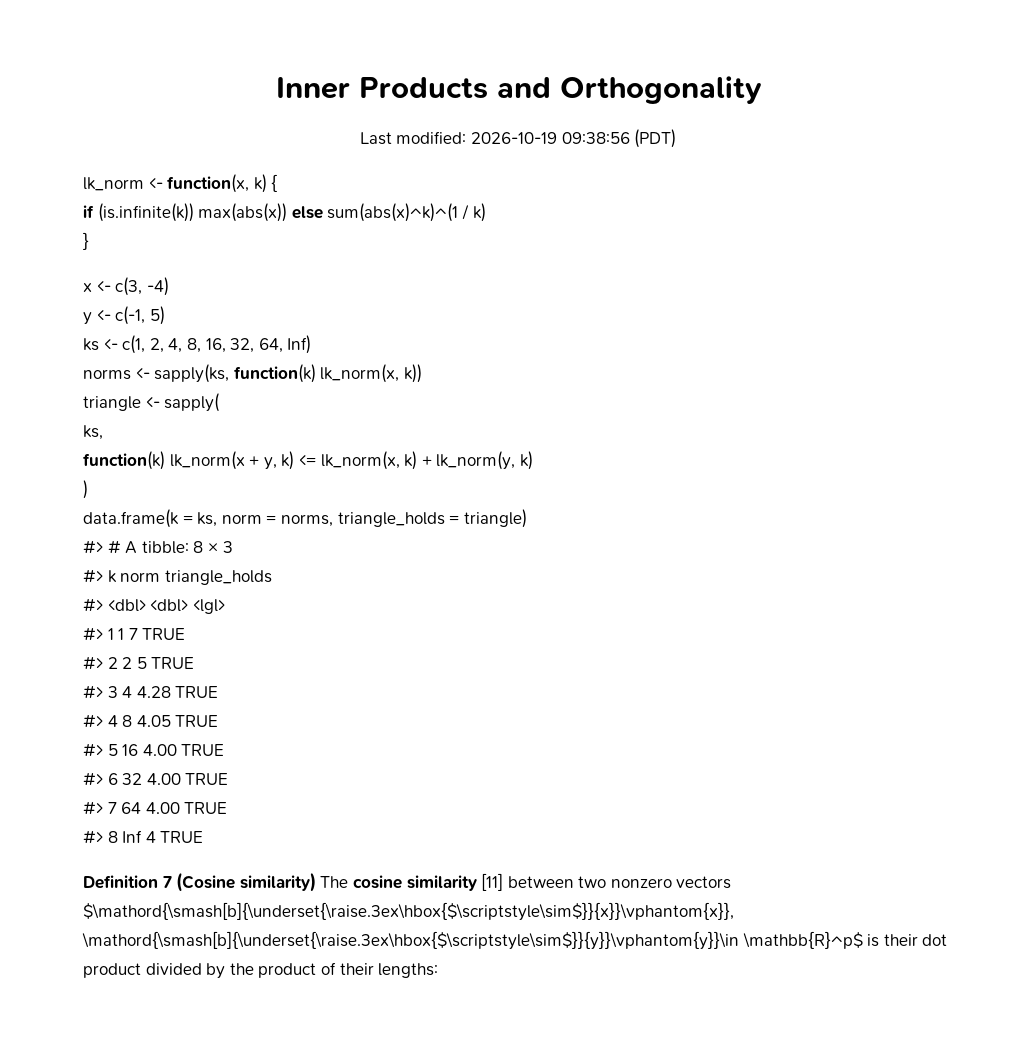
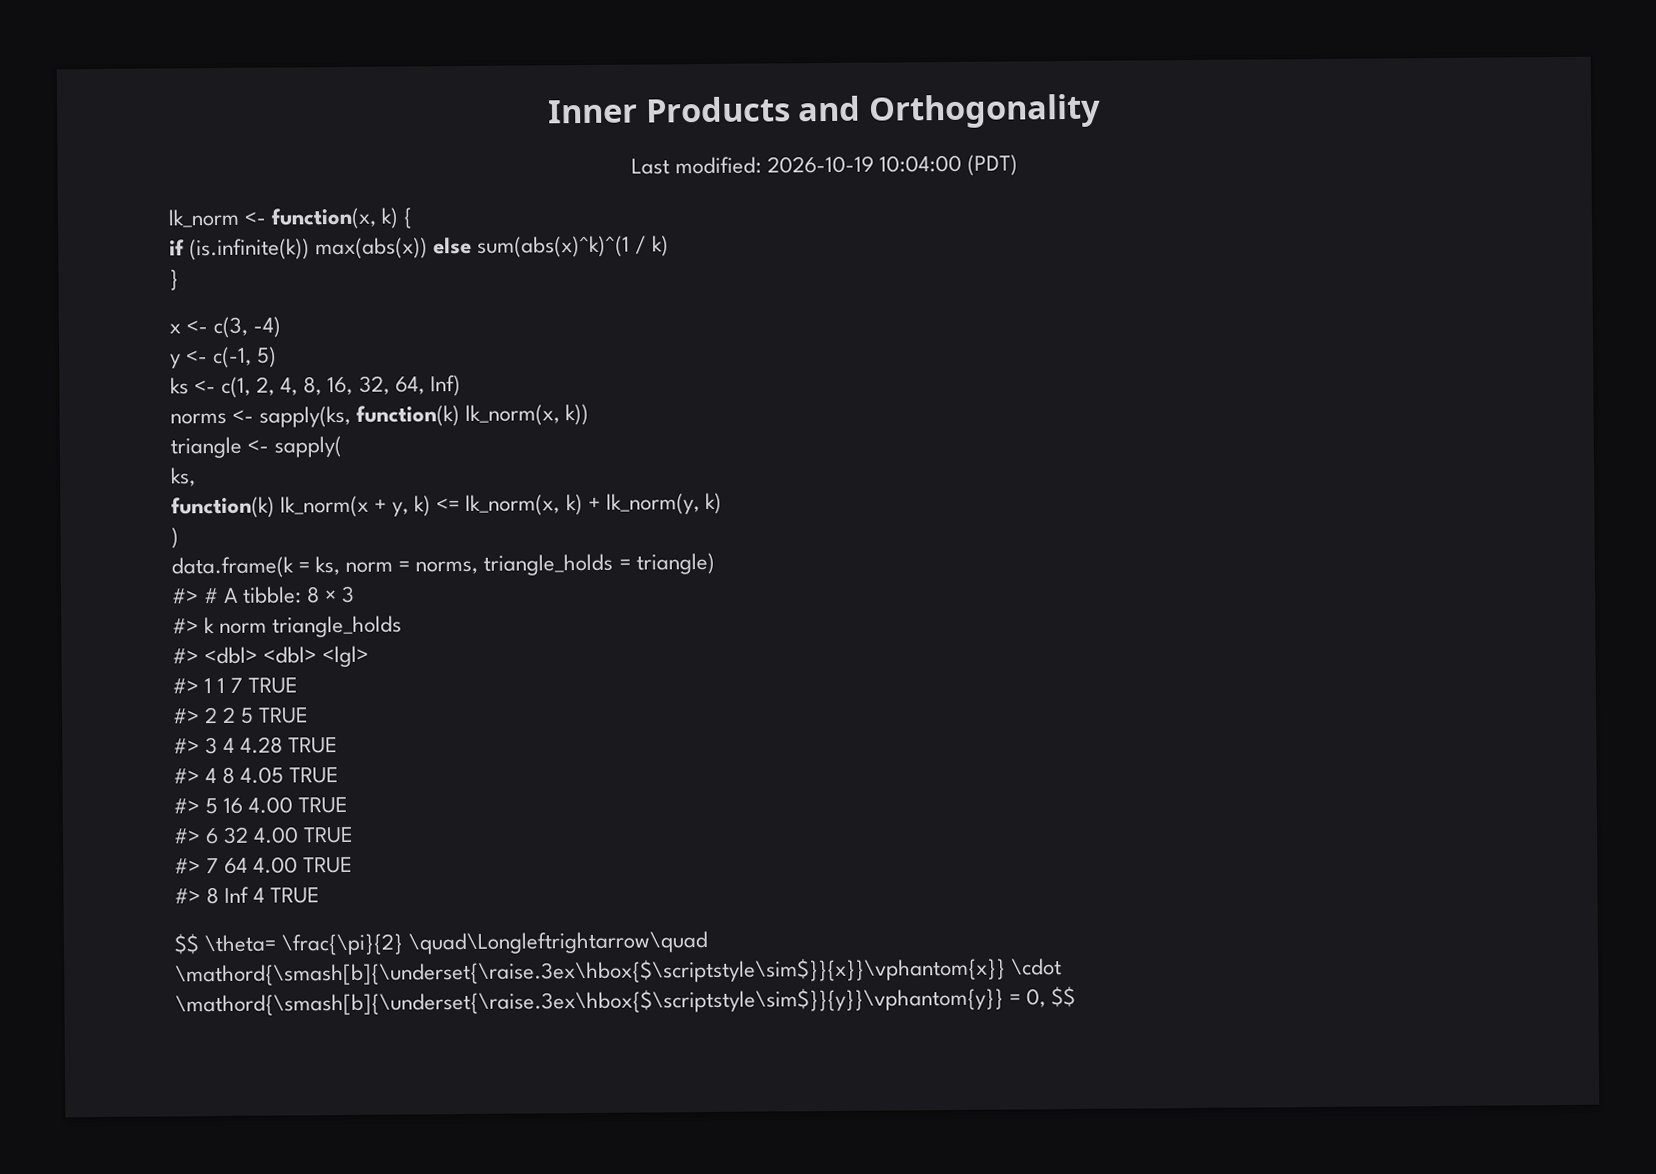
[561,132,630,144] 09:38:56 -> [879,154,963,173] 10:04:00
[83,872,732,892] [83,902,734,921] [82,931,948,950] [83,962,439,979] Definition 7 (Cosine similarity) The cosine similarity [11] between two nonzero vectors $\mathord{\smash[b]{\underset{\raise.3ex\hbox{$\scriptstyle\sim$}}{x}}\vphantom{x}}, \mathord{\smash[b]{\underset{\raise.3ex\hbox{$\scriptstyle\sim$}}{y}}\vphantom{y}}\in \mathbb{R}^p$ is their dot product divided by the product of their lengths: -> [174,930,709,956] [175,956,1063,987] [175,985,1077,1017] $$ \theta= \frac{\pi}{2} \quad\Longleftrightarrow\quad \mathord{\smash[b]{\underset{\raise.3ex\hbox{$\scriptstyle\sim$}}{x}}\vphantom{x}} \cdot \mathord{\smash[b]{\underset{\raise.3ex\hbox{$\scriptstyle\sim$}}{y}}\vphantom{y}} = 0, $$

